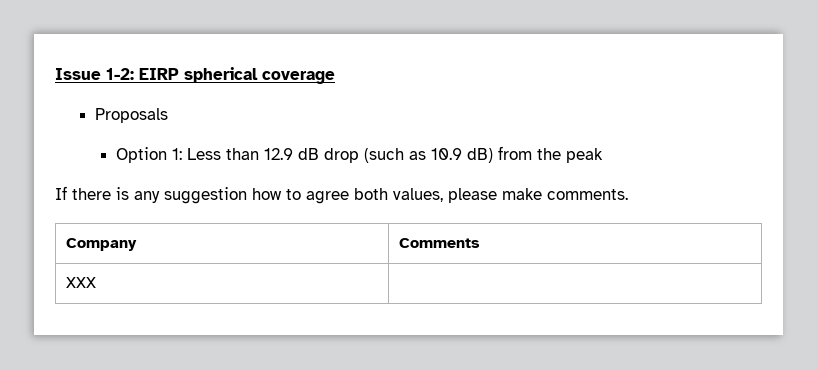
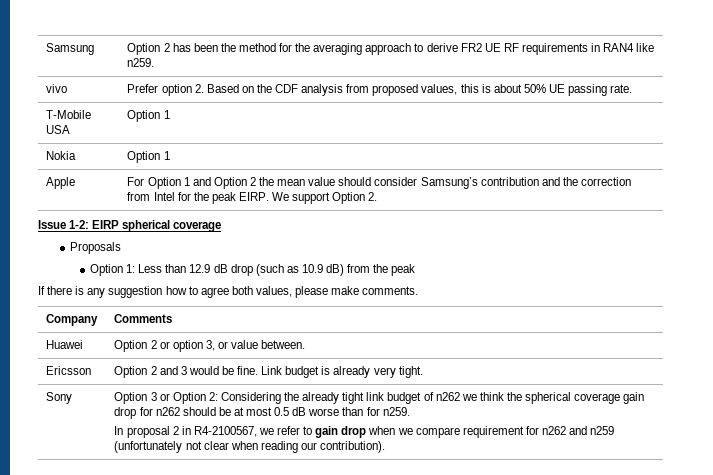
(55, 74) none -> [46,43,95,55] [127,43,655,55] [127,58,155,67] [46,84,68,93] [127,84,633,96] [46,110,92,119] [46,125,71,134] [127,110,170,122] [46,151,77,160] [127,151,170,163] [46,177,76,189] [127,177,631,189] [127,192,378,204] Samsung | Option 2 has been the method for the averaging approach to derive FR2 UE RF requirements in RAN4 like n259. // vivo | Prefer option 2. Based on the CDF analysis from proposed values, this is about 50% UE passing rate. // T-Mobile USA | Option 1 // Nokia | Option 1 // Apple | For Option 1 and Option 2 the mean value should consider Samsung’s contribution and the correction from Intel for the peak EIRP. We support Option 2. //
[66,277,97,288] XXX | -> [46,340,84,349] [114,340,306,352] [46,366,92,375] [114,366,423,378] [46,392,73,404] [114,392,645,404] [114,407,410,419] [114,426,615,438] [114,441,386,453] Huawei | Option 2 or option 3, or value between. // Ericsson | Option 2 and 3 would be fine. Link budget is already very tight. // Sony | Option 3 or Option 2: Considering the already tight link budget of n262 we think the spherical coverage gain drop for n262 should be at most 0.5 dB worse than for n259. // In proposal 2 in R4-2100567, we refer to gain drop when we compare requirement for n262 and n259 (unfortunately not clear when reading our contribution).

